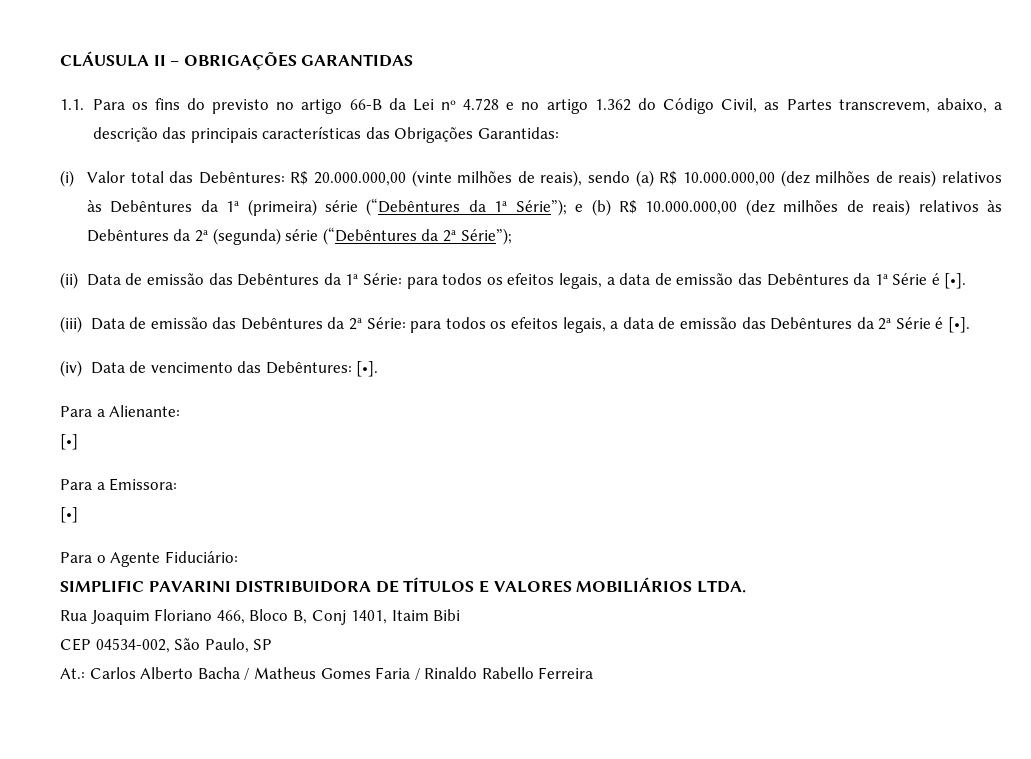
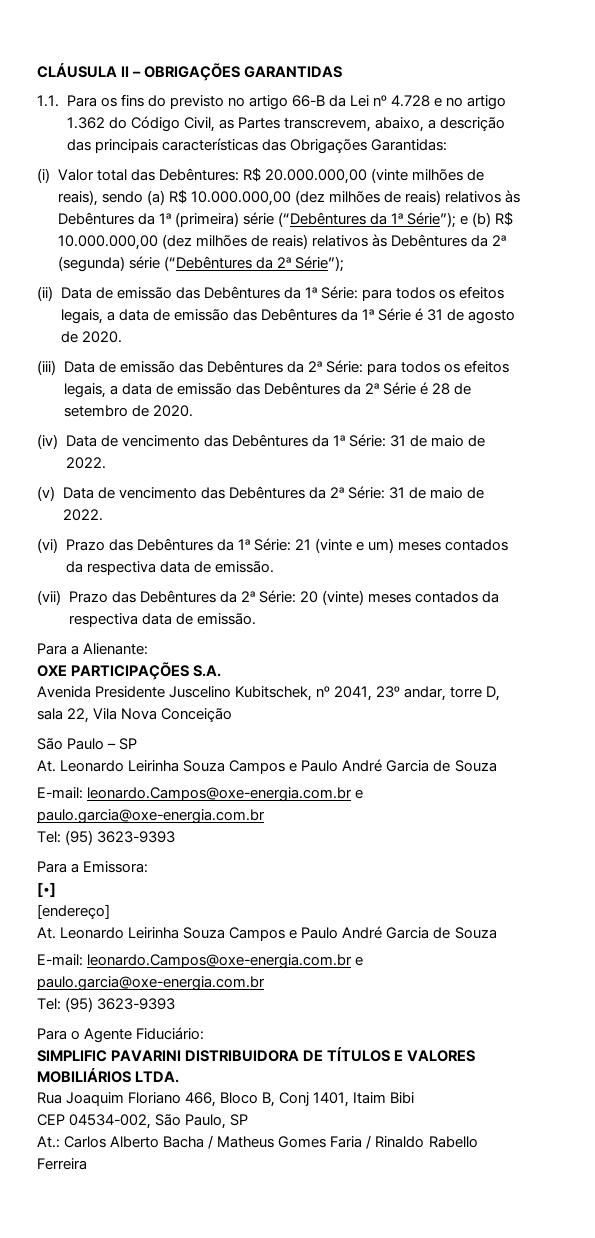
[944,273,967,289] [•]. -> [427,309,516,324] [60,331,122,343] 31 de agosto de 2020.
[948,317,971,333] [•]. -> [432,383,472,395] [63,405,193,417] 28 de setembro de 2020.
[265,361,379,377] [60,405,181,417] [60,434,78,450] [60,478,178,491] [60,507,78,523] Debêntures: [•]. // Para a Alienante: // [•] // Para a Emissora: // [•] -> [231,434,486,447] [65,457,106,469] [37,486,485,501] [62,509,103,521] [37,538,509,553] [65,561,274,575] [37,590,500,605] [68,613,256,627] [37,643,149,655] [37,662,222,680] [37,686,501,701] [37,708,233,723] [37,738,138,750] [37,759,497,774] [37,787,364,802] [37,809,265,824] [37,830,176,845] [37,861,149,873] [37,882,56,897] [37,904,110,920] [37,926,497,941] [37,954,364,969] [37,976,265,991] [37,997,176,1012] Debêntures da 1ª Série: 31 de maio de 2022. // (v) Data de vencimento das Debêntures da 2ª Série: 31 de maio de 2022. // (vi) Prazo das Debêntures da 1ª Série: 21 (vinte e um) meses contados da respectiva data de emissão. // (vii) Prazo das Debêntures da 2ª Série: 20 (vinte) meses contados da respectiva data de emissão. // Para a Alienante: // OXE PARTICIPAÇÕES S.A. // Avenida Presidente Juscelino Kubitschek, nº 2041, 23º andar, torre D, sala 22, Vila Nova Conceição // São Paulo – SP // At. Leonardo Leirinha Souza Campos e Paulo André Garcia de Souza // E-mail: leonardo.Campos@oxe-energia.com.br e paulo.garcia@oxe-energia.com.br // Tel: (95) 3623-9393 // Para a Emissora: // [•] // [endereço] // At. Leonardo Leirinha Souza Campos e Paulo André Garcia de Souza // E-mail: leonardo.Campos@oxe-energia.com.br e paulo.garcia@oxe-energia.com.br // Tel: (95) 3623-9393

